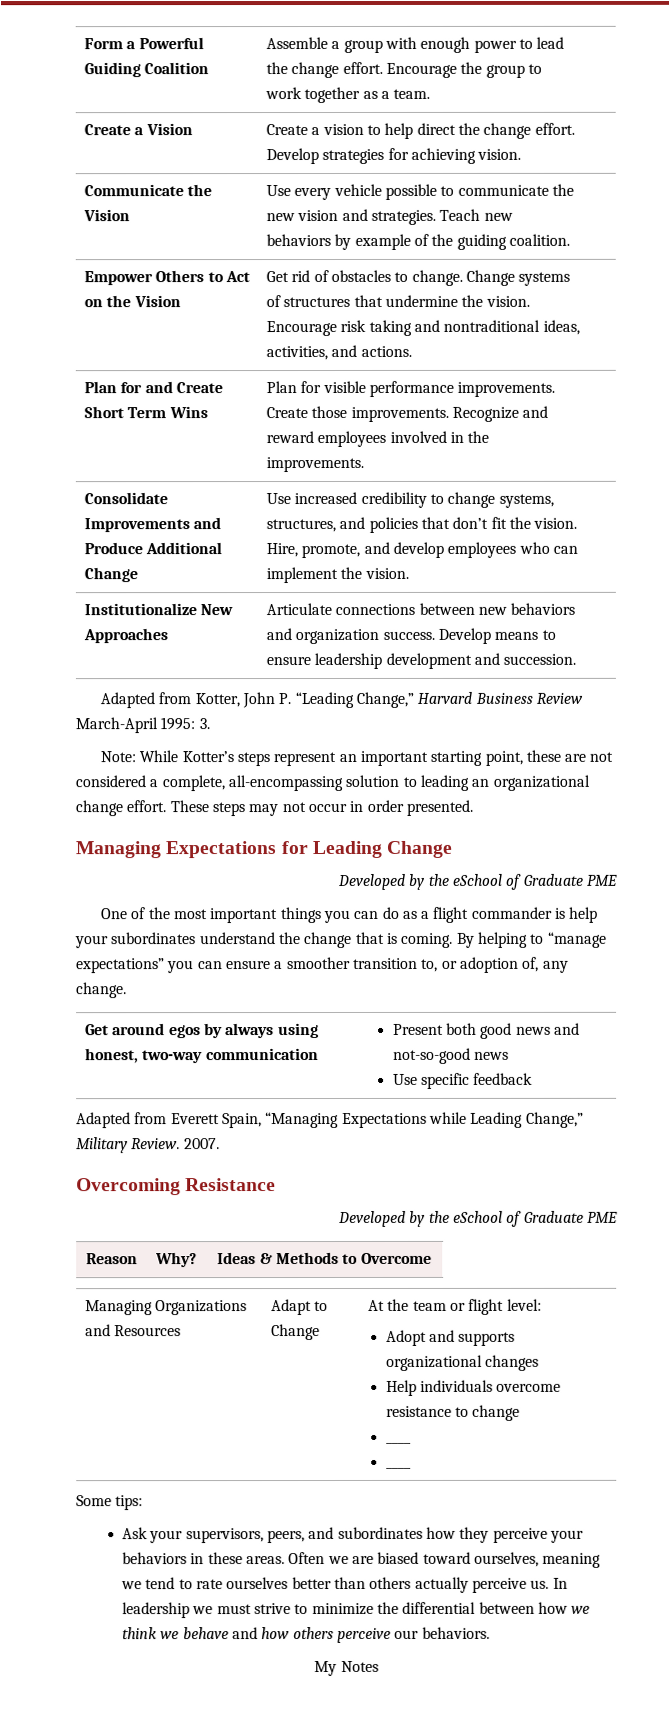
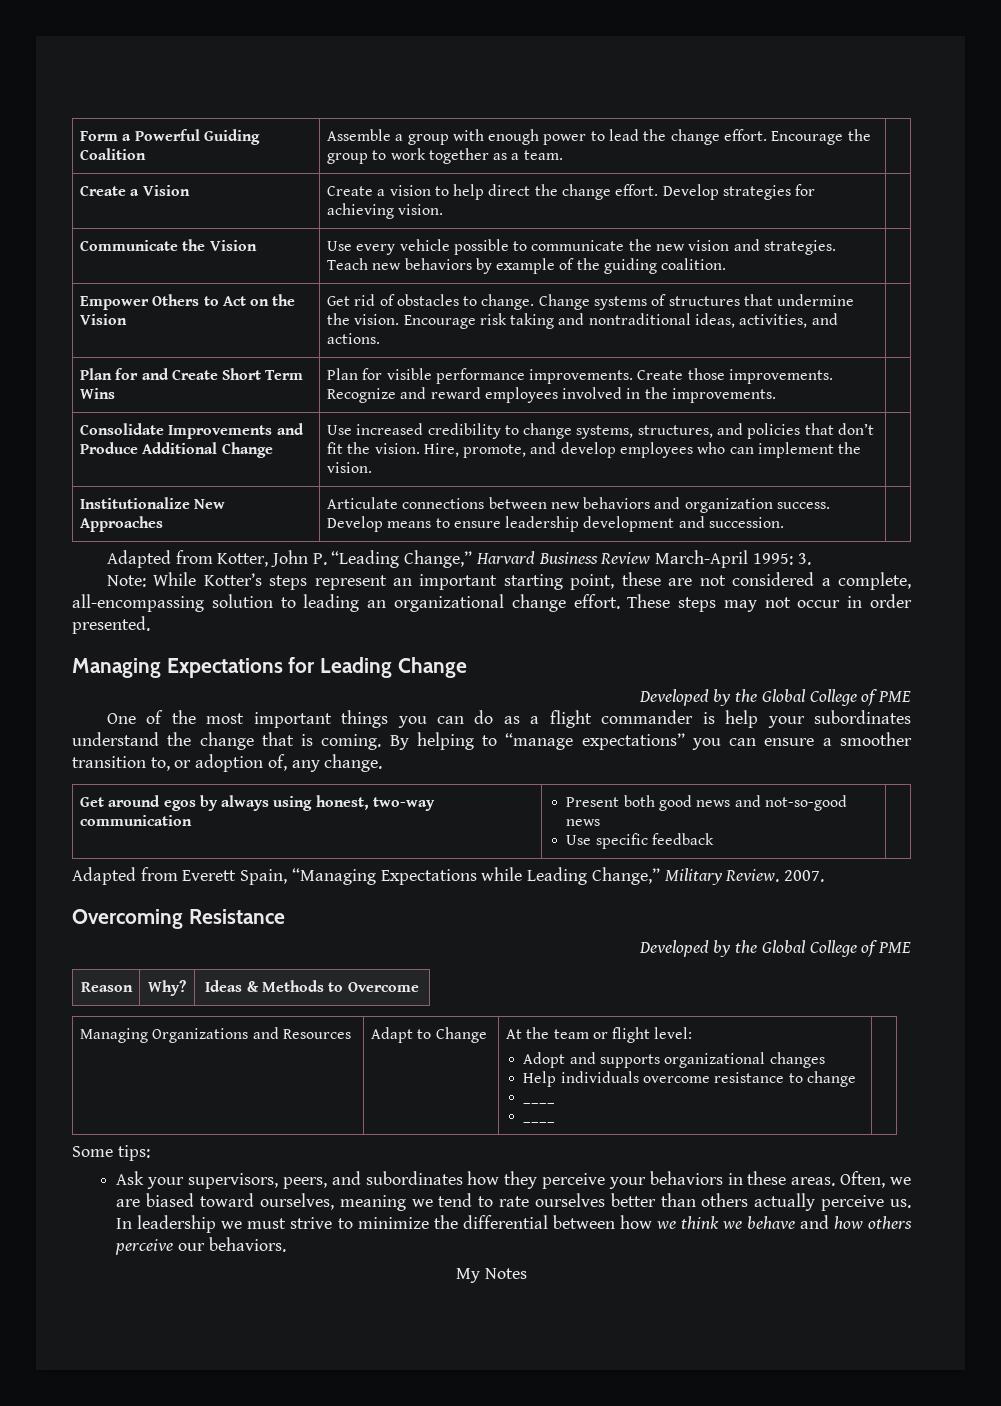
[453,873,584,890] eSchool of Graduate -> [761,689,879,706] Global College of
[453,1210,584,1227] eSchool of Graduate -> [761,940,879,957] Global College of
[288,1552,326,1565] Often -> [840,1171,886,1188] Often,

